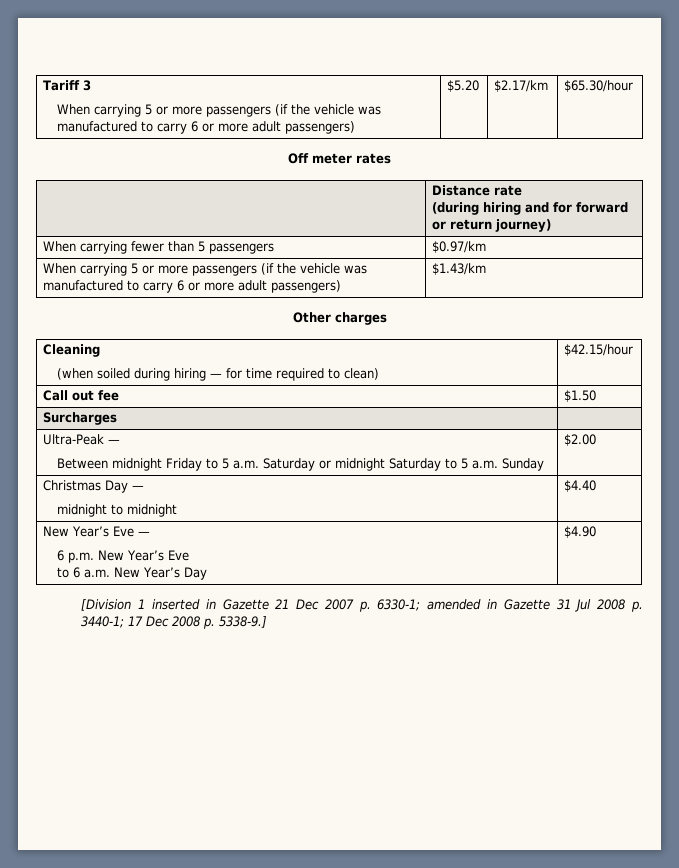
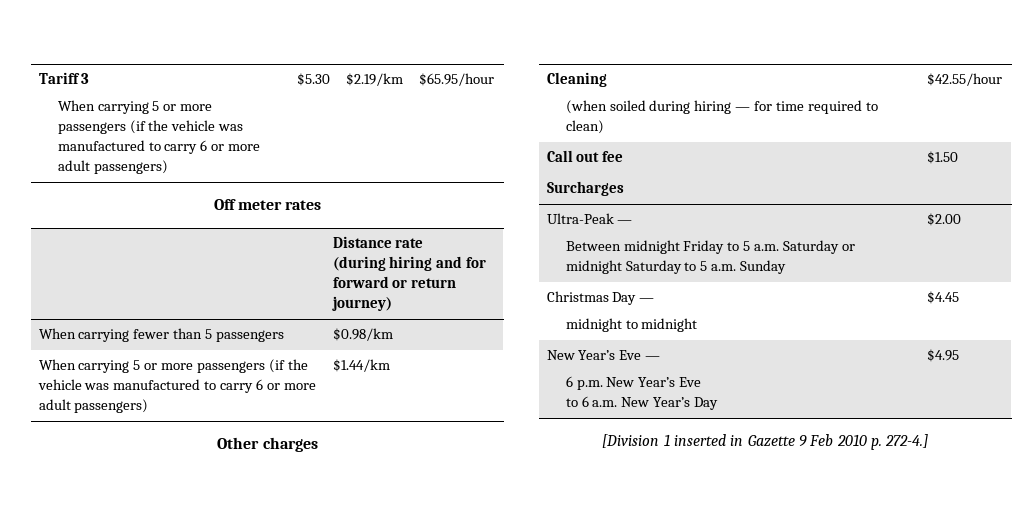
[447,80,480,92] [494,80,549,92] [564,80,634,92] $5.20 | $2.17/km | $65.30/hour -> [296,73,330,86] [345,73,403,86] [418,73,494,86] $5.30 | $2.19/km | $65.95/hour
[432,241,487,253] $0.97/km -> [332,328,393,341] $0.98/km
[432,263,487,275] $1.43/km -> [332,359,390,372] $1.44/km
[564,344,634,356] $42.15/hour -> [926,73,1002,86] $42.55/hour
[564,480,597,492] $4.40 -> [926,291,959,304] $4.45
[564,526,597,538] $4.90 -> [926,349,959,362] $4.95
[275,599,643,612] [81,616,268,629] 21 Dec 2007 p. 6330-1; amended in Gazette 31 Jul 2008 p. 3440-1; 17 Dec 2008 p. 5338-9.] -> [798,434,929,450] 9 Feb 2010 p. 272-4.]

